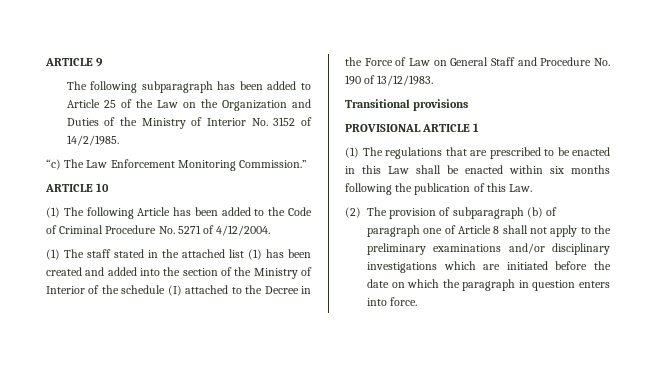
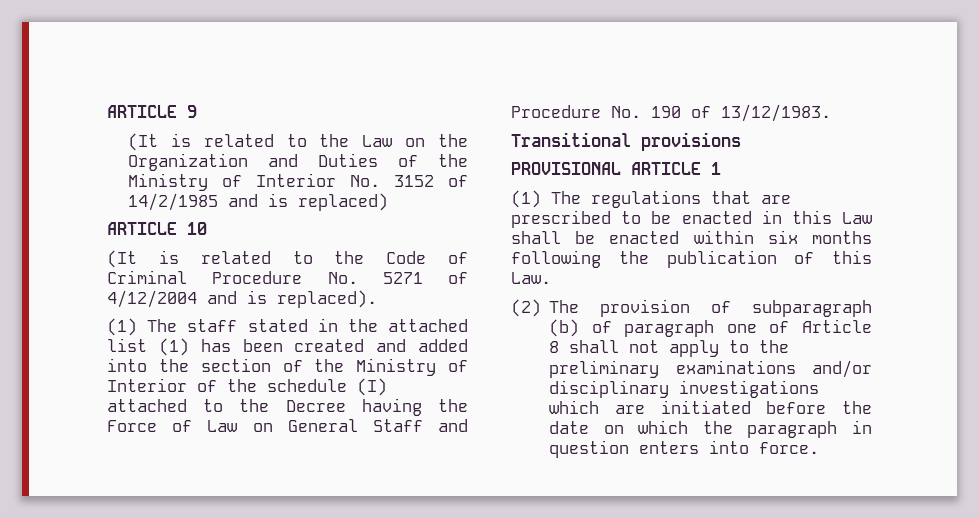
[66,81,311,93] [66,99,132,108] The following subparagraph has been added to Article 25 of -> [127,133,307,151] (It is related to
[66,135,119,146] [46,159,308,171] [45,183,110,192] [46,207,251,219] 14/2/1985. // “c) The Law Enforcement Monitoring Commission.” // ARTICLE 10 // (1) The following Article has been added -> [127,193,388,211] [107,222,207,235] [107,250,271,268] 14/2/1985 and is replaced) // ARTICLE 10 // (It is related
[216,225,271,236] 4/12/2004. -> [107,290,377,308] 4/12/2004 and is replaced).
[300,286,311,294] in -> [361,398,422,416] having

